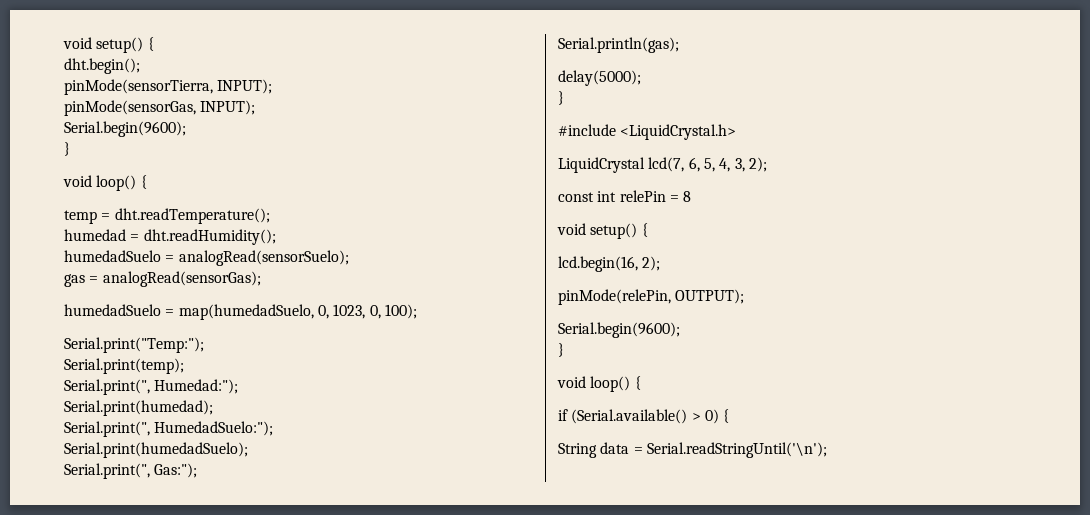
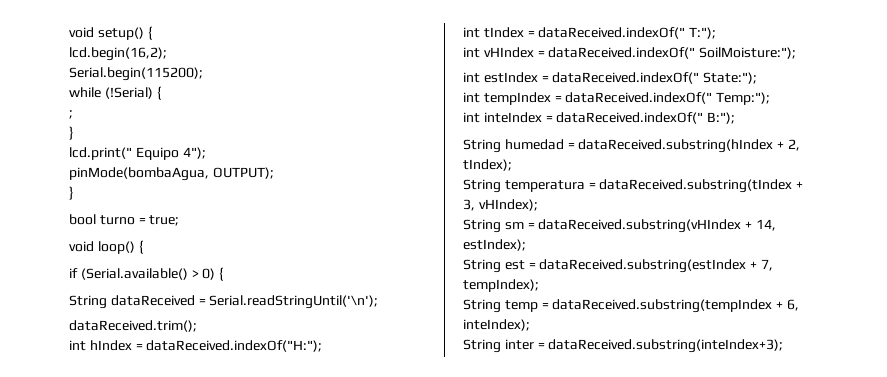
[63,37,154,53] [64,58,140,74] [64,79,273,95] [64,100,256,116] [64,121,186,137] [64,142,70,156] [63,175,147,191] [64,208,270,224] [64,229,276,245] [64,250,349,266] [64,271,261,287] [64,304,417,320] [64,337,204,353] [64,358,184,374] [64,379,239,395] [64,400,213,416] [64,421,274,437] [64,442,248,458] [64,463,198,479] [558,37,679,53] [558,70,641,86] [558,91,564,105] [558,124,737,140] [558,157,767,173] [558,190,692,202] [557,223,648,239] [558,256,661,272] [558,289,745,305] [558,322,680,338] [558,343,564,357] void setup() { // dht.begin(); // pinMode(sensorTierra, INPUT); // pinMode(sensorGas, INPUT); // Serial.begin(9600); // } // void loop() { // temp = dht.readTemperature(); // humedad = dht.readHumidity(); // humedadSuelo = analogRead(sensorSuelo); // gas = analogRead(sensorGas); // humedadSuelo = map(humedadSuelo, 0, 1023, 0, 100); // Serial.print("Temp:"); // Serial.print(temp); // Serial.print(", Humedad:"); // Serial.print(humedad); // Serial.print(", HumedadSuelo:"); // Serial.print(humedadSuelo); // Serial.print(", Gas:"); // Serial.println(gas); // delay(5000); // } // #include <LiquidCrystal.h> // LiquidCrystal lcd(7, 6, 5, 4, 3, 2); // const int relePin = 8 // void setup() { // lcd.begin(16, 2); // pinMode(relePin, OUTPUT); // Serial.begin(9600); // } -> [69,26,153,40] [69,47,167,61] [69,67,203,81] [69,86,162,100] [69,110,73,119] [69,126,74,140] [69,147,206,160] [69,167,274,181] [69,186,74,200] [69,214,180,226] void setup() { // lcd.begin(16,2); // Serial.begin(115200); // while (!Serial) { // ; // } // lcd.print(" Equipo 4"); // pinMode(bombaAgua, OUTPUT); // } // bool turno = true;
[600,442,630,454] data -> [110,295,195,306] dataReceived
(827, 450) none -> [69,320,197,332] [69,340,323,352] [463,27,717,39] [463,47,797,59] [463,72,758,84] [463,92,771,105] [463,112,736,124] [463,139,800,153] [463,159,512,171] [463,179,804,193] [463,199,538,211] [463,219,776,233] [463,239,526,251] [463,259,773,273] [463,279,539,292] [463,299,799,313] [463,319,530,331] [463,339,784,353] // dataReceived.trim(); // int hIndex = dataReceived.indexOf("H:"); // int tIndex = dataReceived.indexOf(" T:"); // int vHIndex = dataReceived.indexOf(" SoilMoisture:"); // int estIndex = dataReceived.indexOf(" State:"); // int tempIndex = dataReceived.indexOf(" Temp:"); // int inteIndex = dataReceived.indexOf(" B:"); // String humedad = dataReceived.substring(hIndex + 2, tIndex); // String temperatura = dataReceived.substring(tIndex + 3, vHIndex); // String sm = dataReceived.substring(vHIndex + 14, estIndex); // String est = dataReceived.substring(estIndex + 7, tempIndex); // String temp = dataReceived.substring(tempIndex + 6, inteIndex); // String inter = dataReceived.substring(inteIndex+3);

